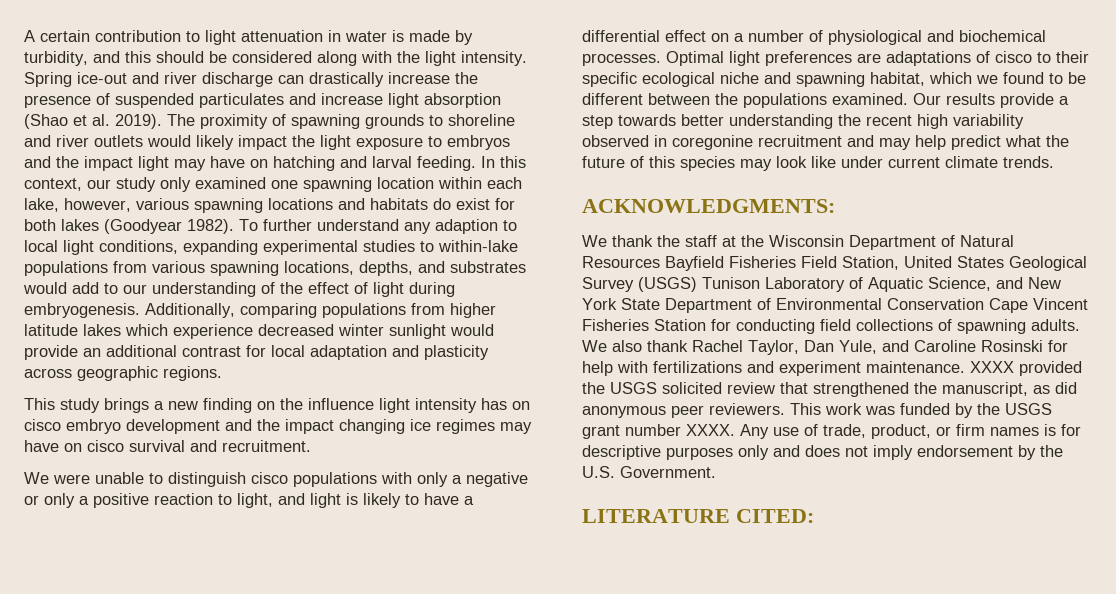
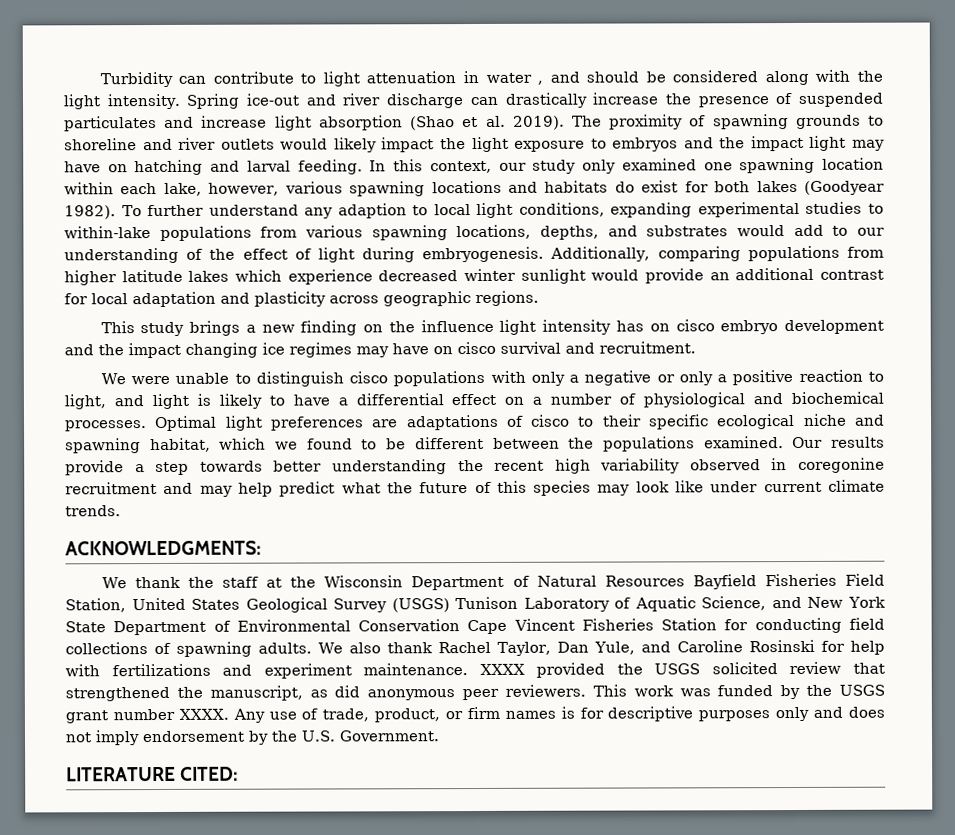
[24,30,181,42] A certain contribution -> [99,71,294,88] Turbidity can contribute
[392,30,473,45] [24,51,151,66] is made by turbidity, and this -> [537,71,580,85] , and

